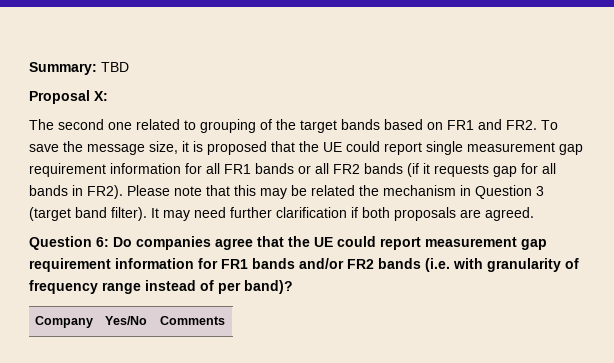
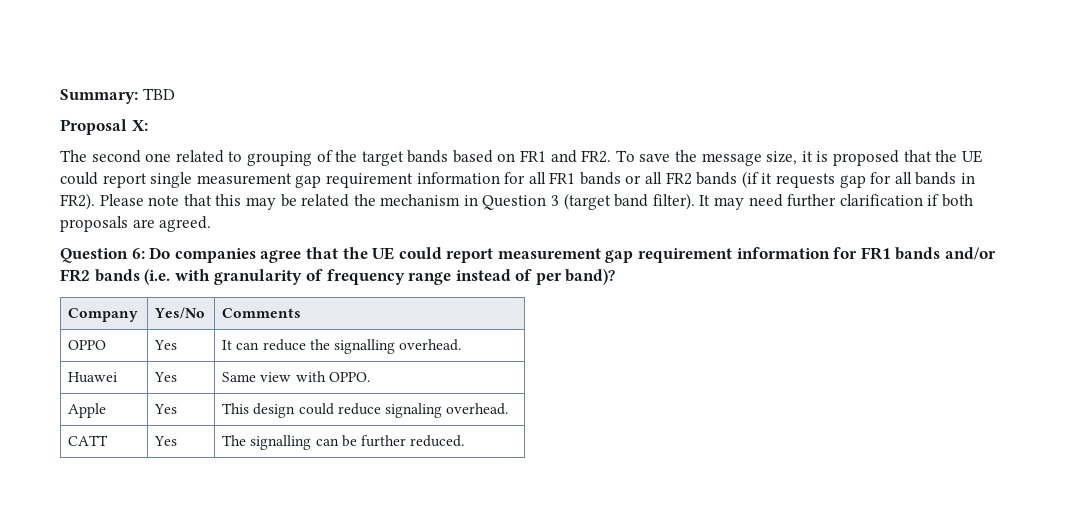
(225, 320) none -> [68,340,107,350] [154,340,178,350] [222,339,462,354] [68,372,118,383] [154,372,178,382] [222,371,370,382] [68,403,107,418] [154,404,178,414] [222,403,509,418] [68,435,109,446] [154,436,178,446] [222,435,465,450] // OPPO | Yes | It can reduce the signalling overhead. // Huawei | Yes | Same view with OPPO. // Apple | Yes | This design could reduce signaling overhead. // CATT | Yes | The signalling can be further reduced.

